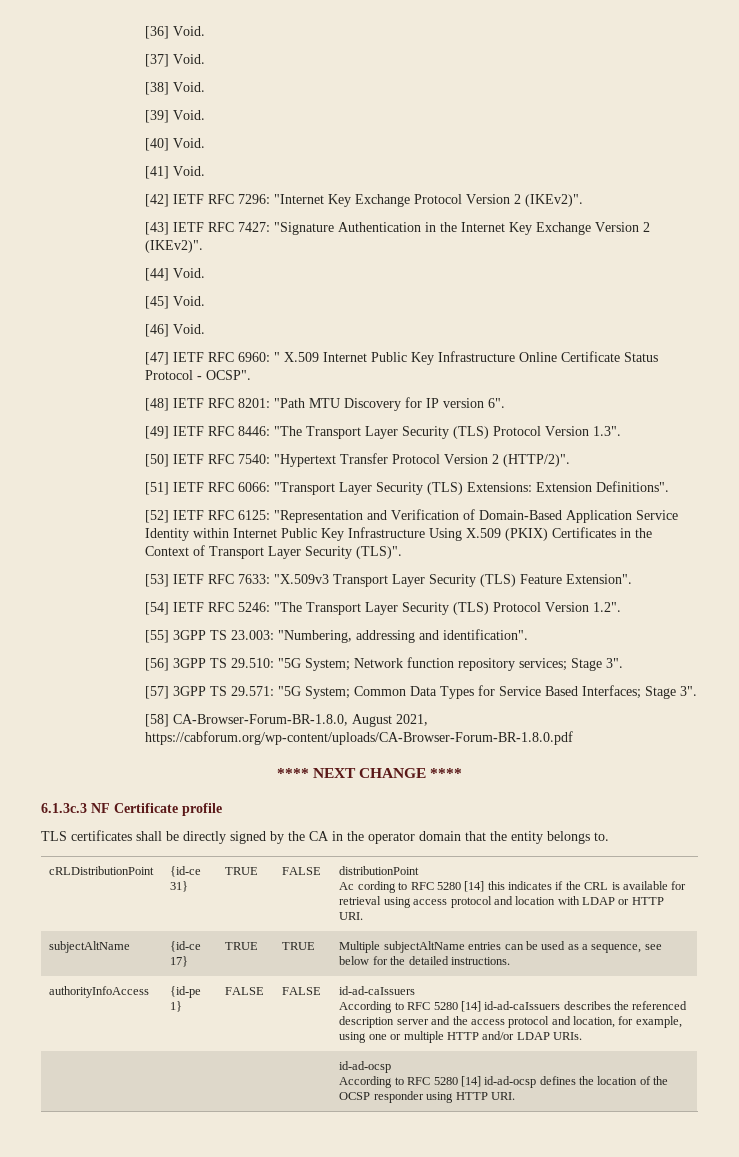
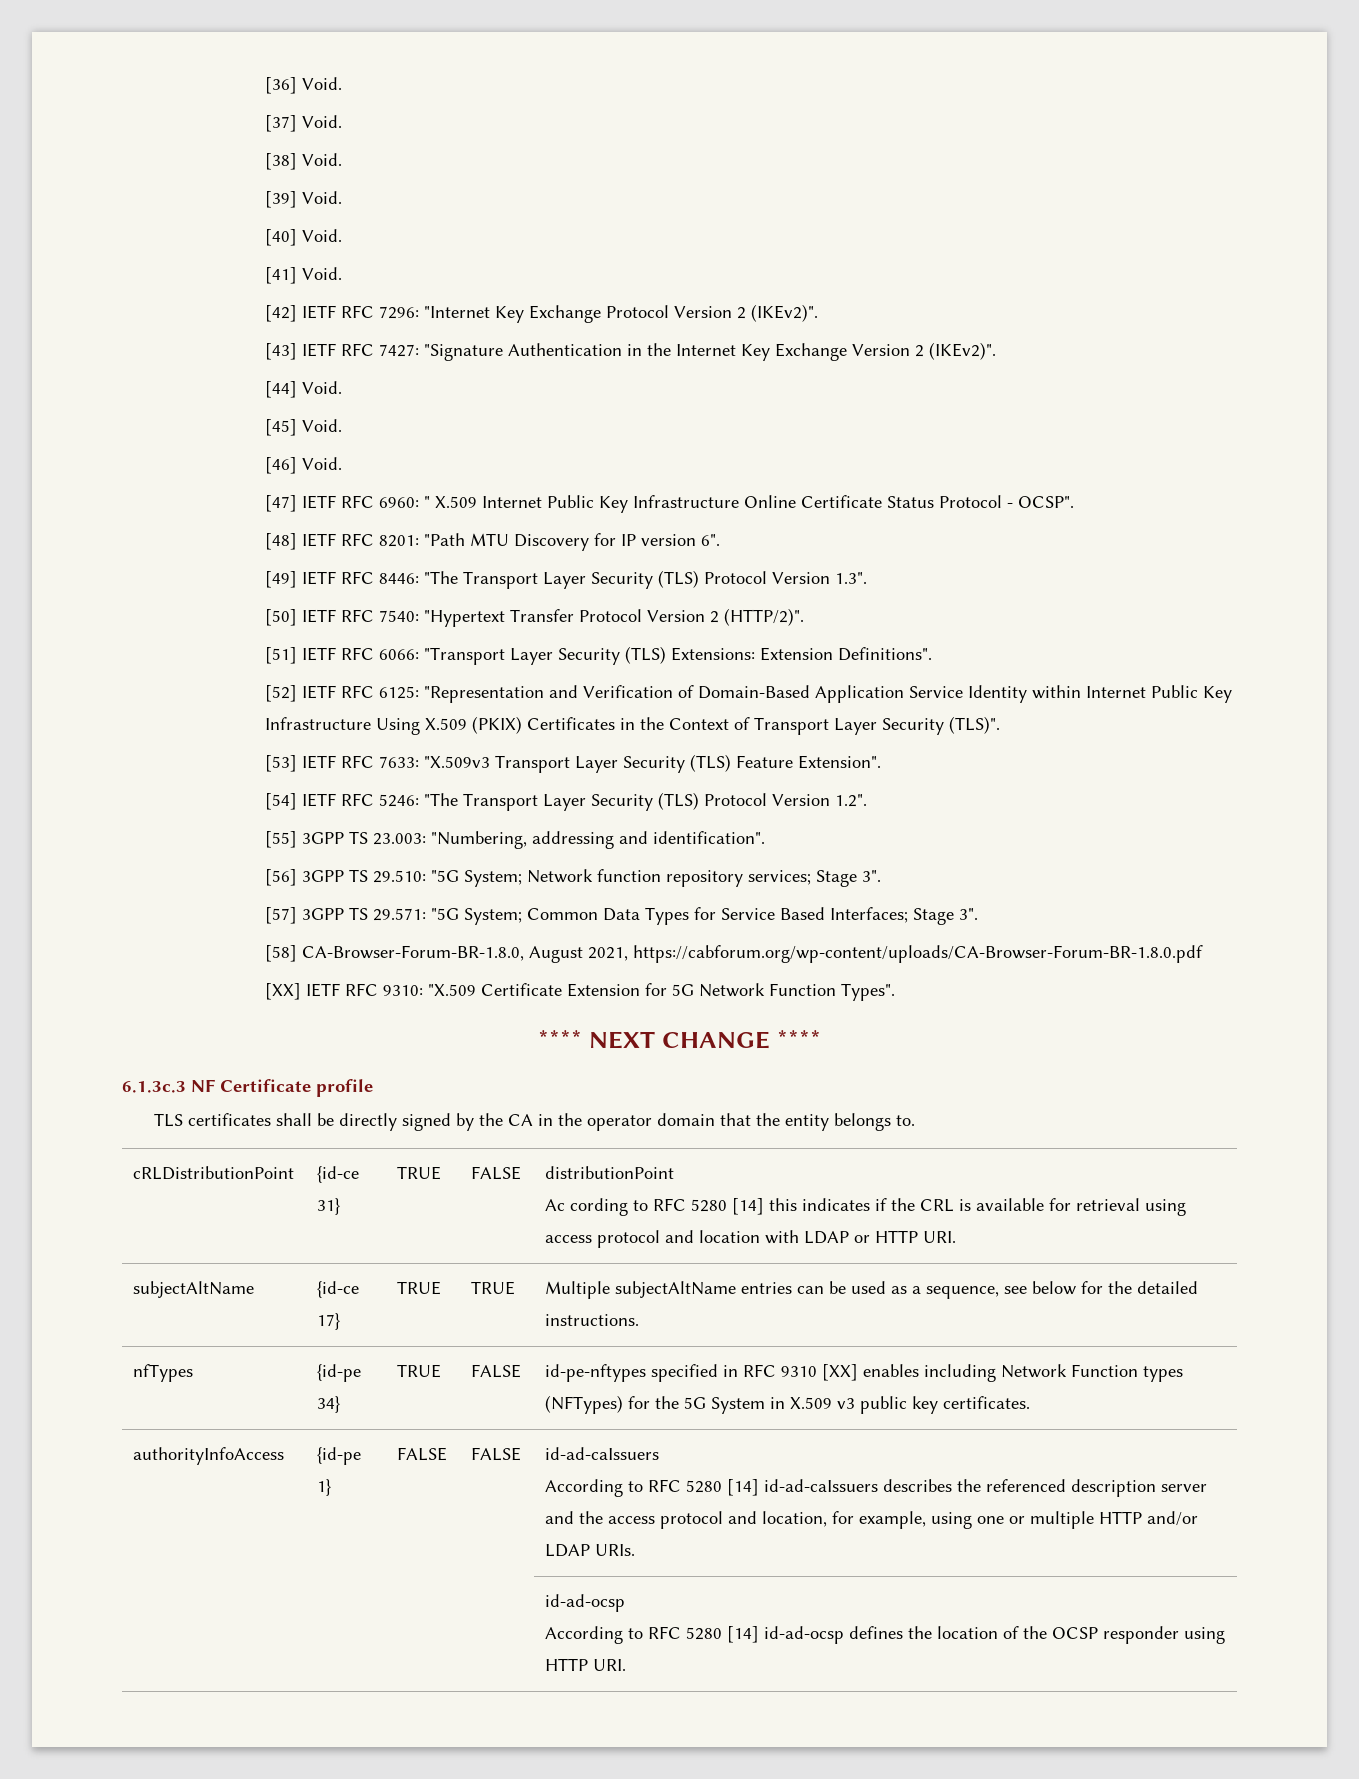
(574, 738) none -> [265,983,896,1001] // [XX] IETF RFC 9310: "X.509 Certificate Extension for 5G Network Function Types".
(510, 961) none -> [133,1364,194,1382] [317,1364,362,1382] [317,1396,341,1413] [397,1364,442,1378] [471,1364,522,1378] [545,1364,1184,1382] [545,1395,1031,1414] // nfTypes | {id-pe 34} | TRUE | FALSE | id-pe-nftypes specified in RFC 9310 [XX] enables including Network Function types (NFTypes) for the 5G System in X.509 v3 public key certificates.

